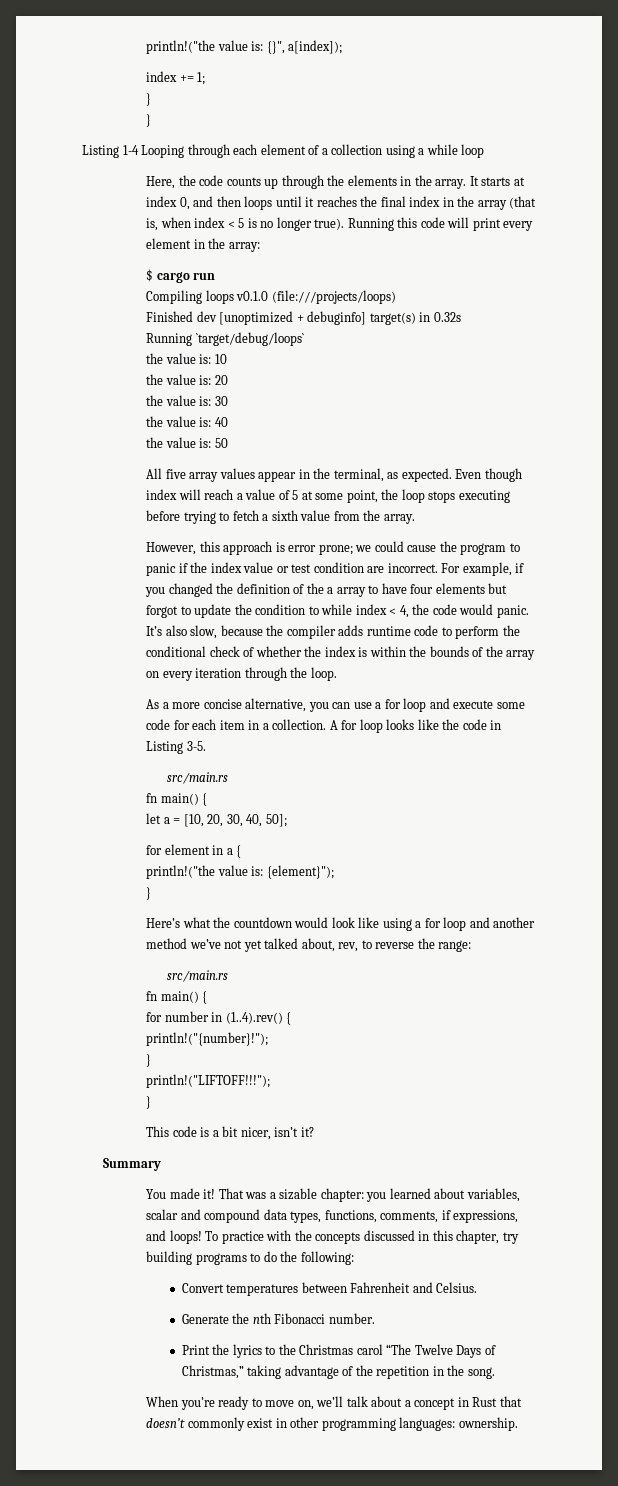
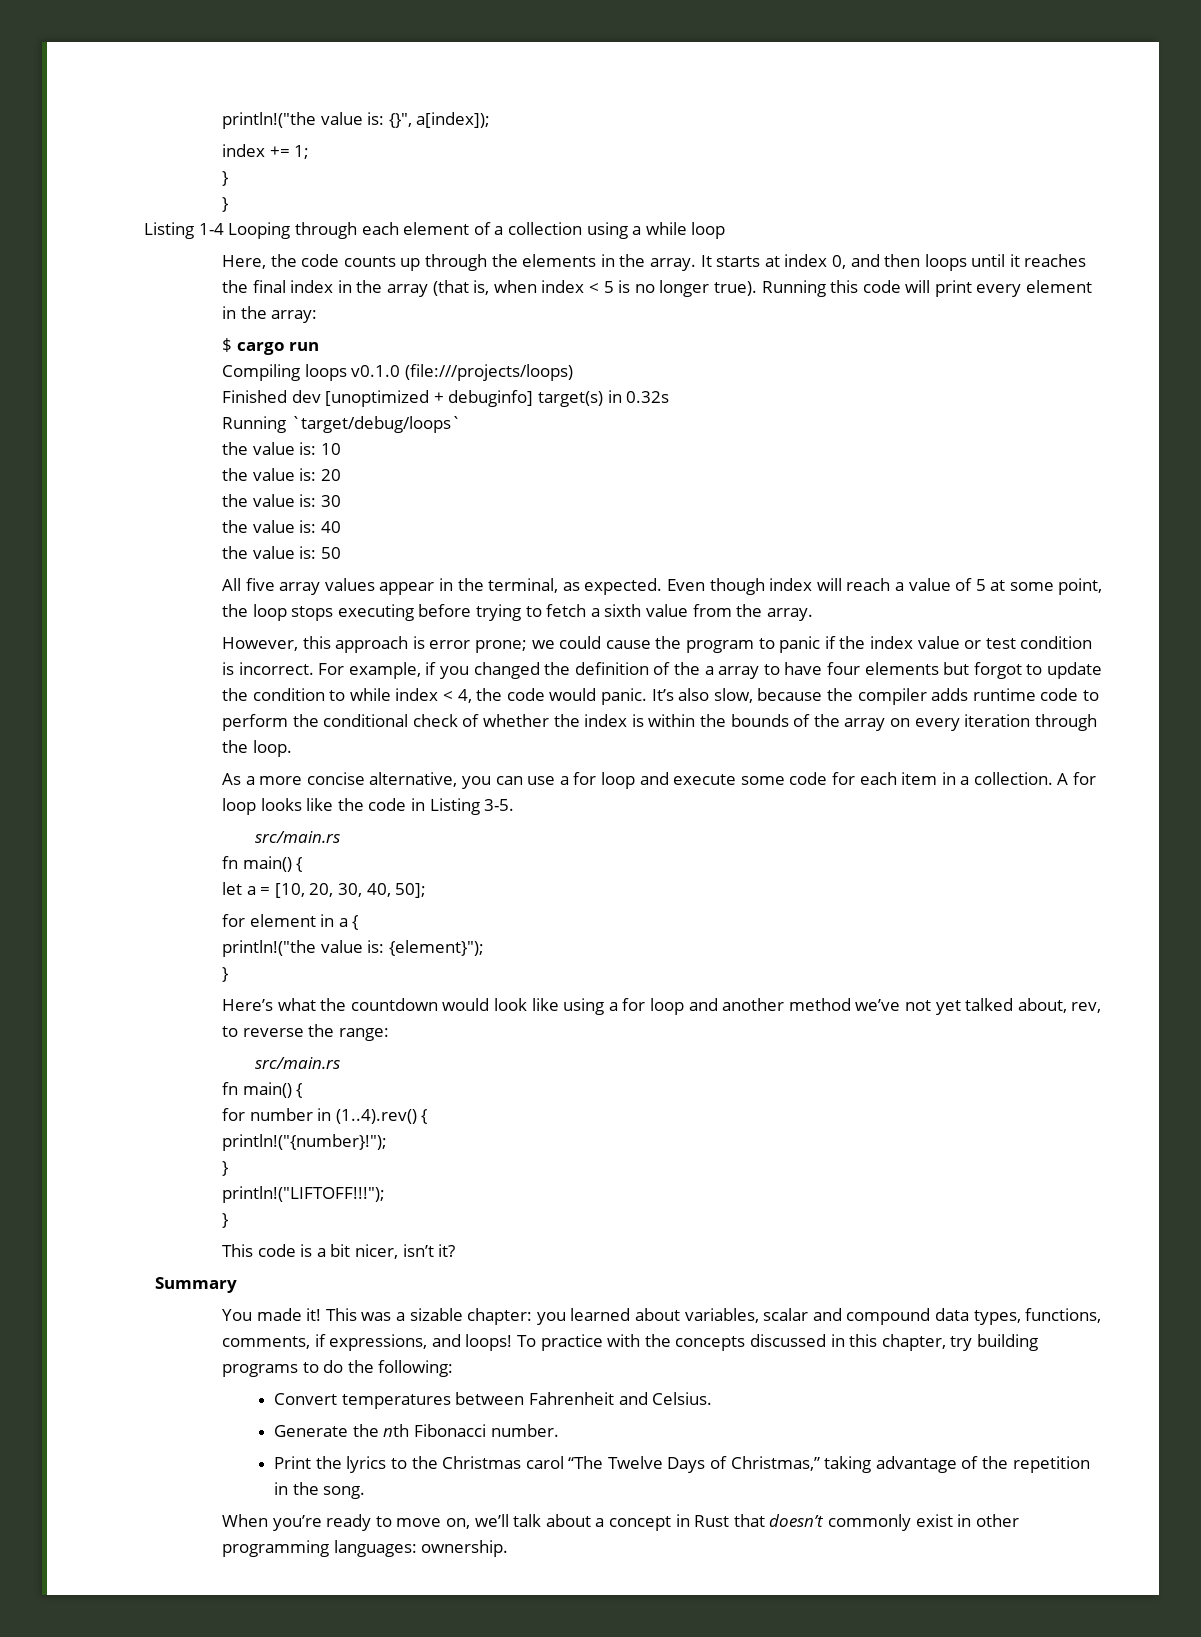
[367,566,385,573] are -> [222,662,235,675] is
[218,1188,244,1199] That -> [325,1308,357,1321] This

